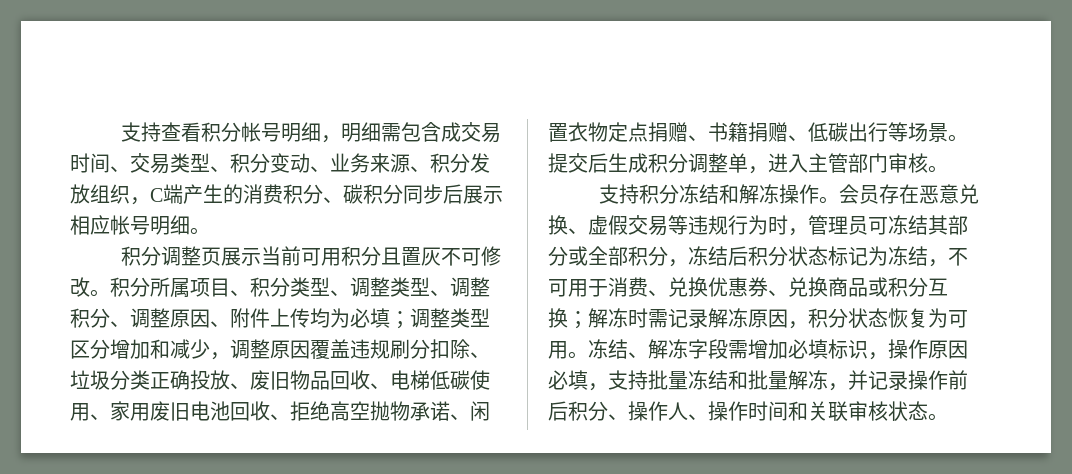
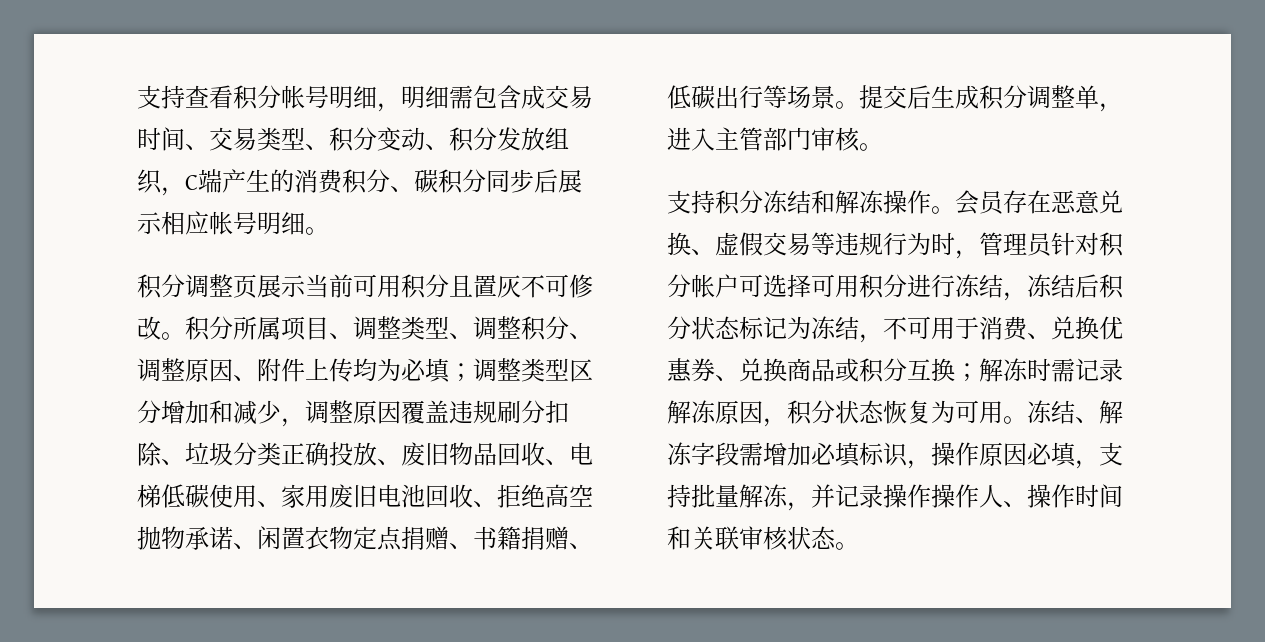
[330,153,430,173] 业务来源、 -> (449, 147) none
[250,277,350,297] 积分类型、 -> (353, 336) none
[868,215,968,235] [548,246,668,266] 可冻结其部分或全部积分 -> [1051,232,1124,257] [667,274,1003,299] 针对积分帐户可选择可用积分进行冻结
[688,370,788,390] 冻结和批量 -> (739, 495) none
[948,370,968,390] [548,401,628,421] 前后积分、 -> (931, 496) none

